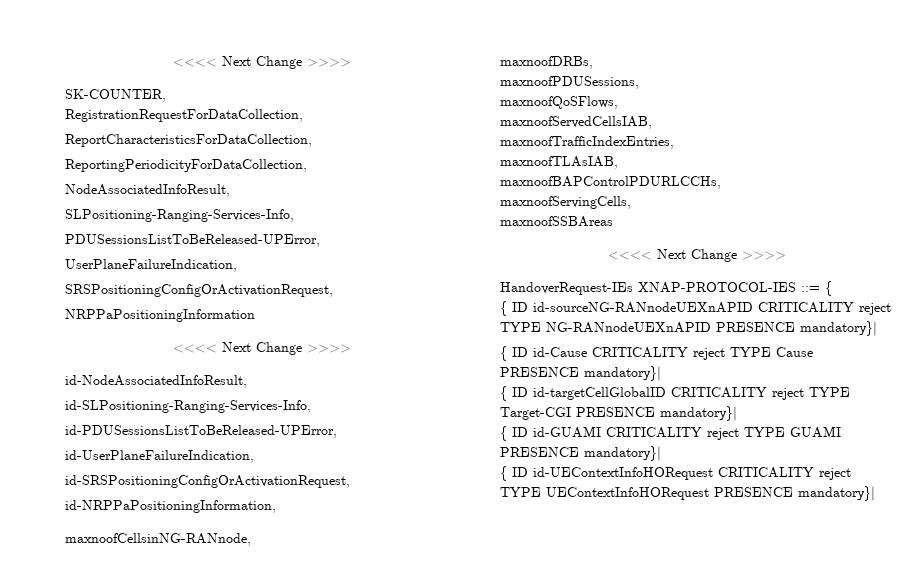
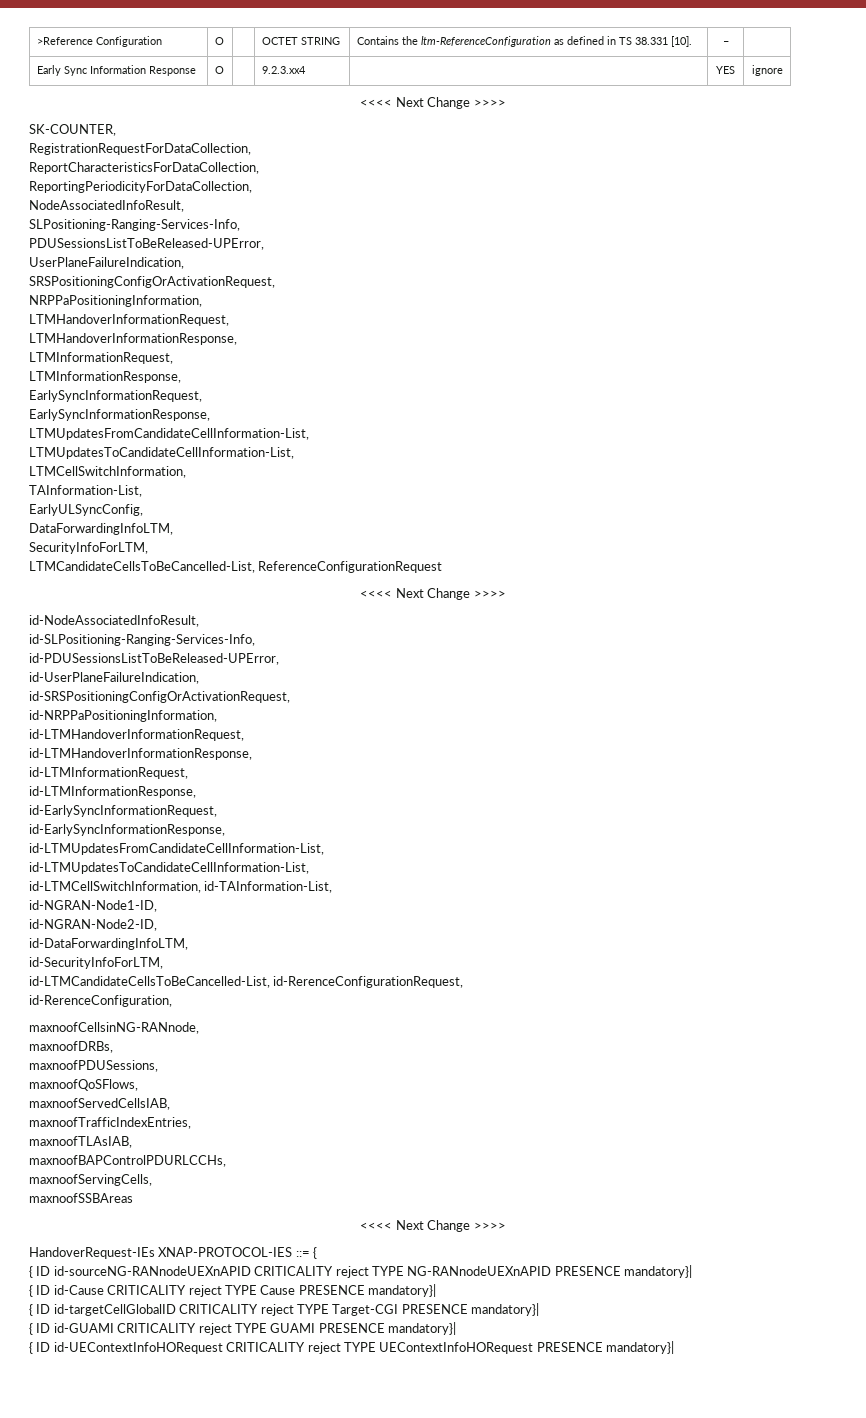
(173, 62) none -> [36,36,162,47] [214,37,224,45] [261,37,340,45] [356,36,692,47] [722,41,729,45] [36,65,196,76] [214,66,224,74] [261,66,306,74] [716,66,735,74] [751,65,783,76] >Reference Configuration | O | | OCTET STRING | Contains the ltm-ReferenceConfiguration as defined in TS 38.331 [10]. | – | // Early Sync Information Response | O | | 9.2.3.xx4 | | YES | ignore //
[65,309,255,322] NRPPaPositioningInformation -> [29,295,202,307] [29,314,229,326] [29,333,237,345] [29,352,173,364] [29,371,181,383] [29,390,202,402] [29,409,210,421] [29,428,309,440] [29,447,294,459] [29,466,186,478] [29,485,142,497] [29,504,143,516] [29,523,173,535] [29,542,148,554] [29,561,443,573] NRPPaPositioningInformation, // LTMHandoverInformationRequest, // LTMHandoverInformationResponse, // LTMInformationRequest, // LTMInformationResponse, // EarlySyncInformationRequest, // EarlySyncInformationResponse, // LTMUpdatesFromCandidateCellInformation-List, // LTMUpdatesToCandidateCellInformation-List, // LTMCellSwitchInformation, // TAInformation-List, // EarlyULSyncConfig, // DataForwardingInfoLTM, // SecurityInfoForLTM, // LTMCandidateCellsToBeCancelled-List, ReferenceConfigurationRequest
(276, 506) none -> [29,729,244,741] [29,748,252,760] [29,767,188,779] [29,786,196,798] [29,805,217,817] [29,824,225,836] [29,843,324,855] [29,862,309,874] [29,881,333,893] [29,900,157,912] [29,919,157,931] [29,938,188,950] [29,957,163,969] [29,976,464,988] [29,995,172,1007] // id-LTMHandoverInformationRequest, // id-LTMHandoverInformationResponse, // id-LTMInformationRequest, // id-LTMInformationResponse, // id-EarlySyncInformationRequest, // id-EarlySyncInformationResponse, // id-LTMUpdatesFromCandidateCellInformation-List, // id-LTMUpdatesToCandidateCellInformation-List, // id-LTMCellSwitchInformation, id-TAInformation-List, // id-NGRAN-Node1-ID, // id-NGRAN-Node2-ID, // id-DataForwardingInfoLTM, // id-SecurityInfoForLTM, // id-LTMCandidateCellsToBeCancelled-List, id-RerenceConfigurationRequest, // id-RerenceConfiguration,

